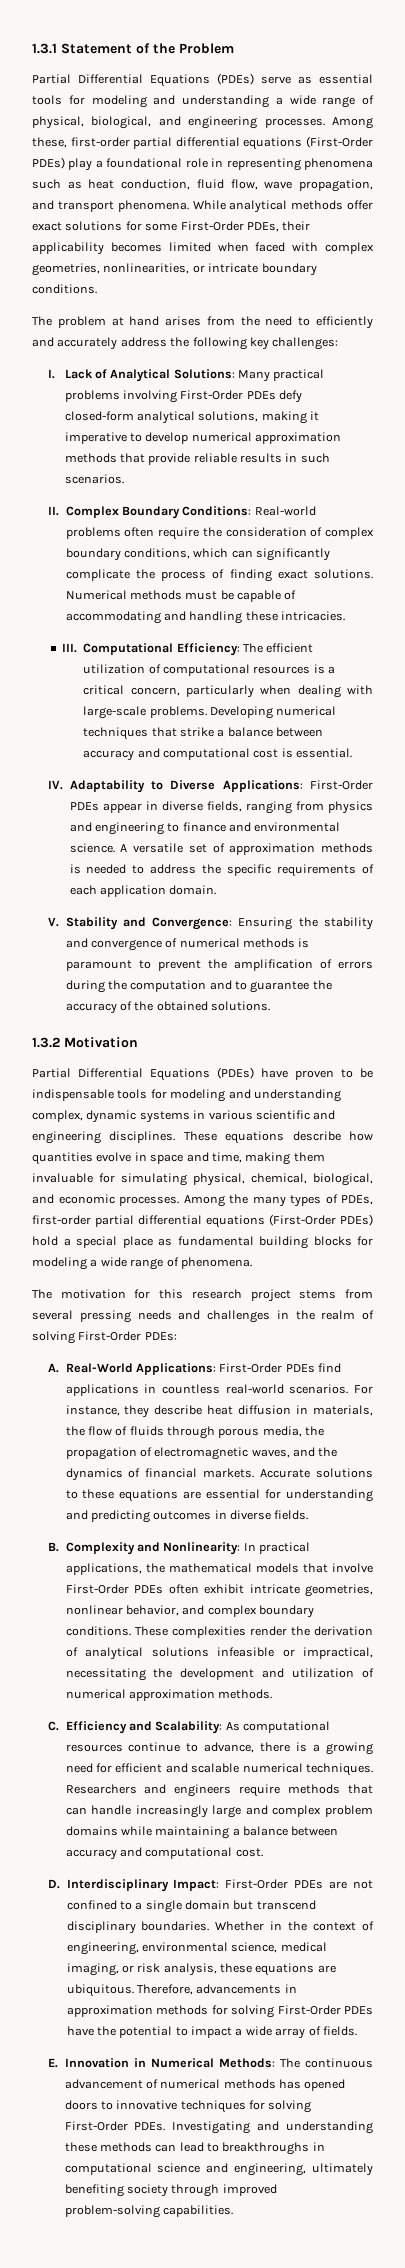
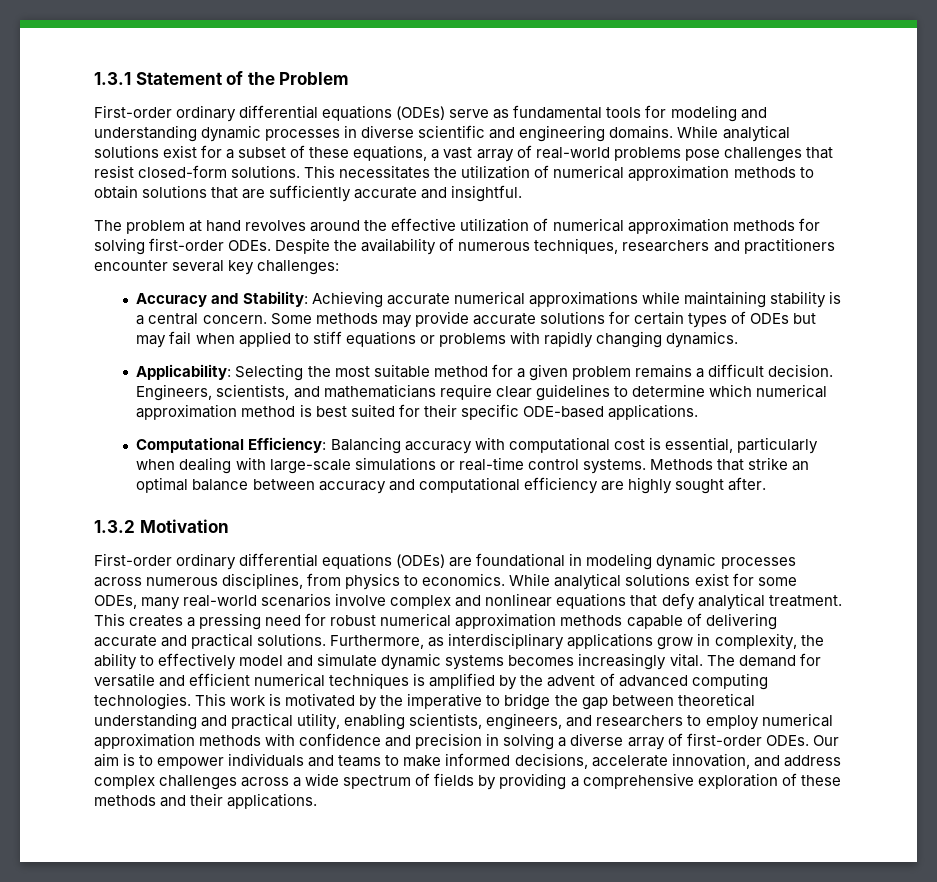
[32,73,254,87] Partial Differential Equations (PDEs) -> [94,105,446,122] First-order ordinary differential equations (ODEs)
[319,74,373,84] [32,95,374,108] [32,116,373,129] [32,136,373,150] [32,157,373,171] [32,179,374,192] [32,200,373,213] [32,221,311,232] [32,242,374,255] [32,263,317,276] [32,284,97,294] [32,316,373,329] [32,337,339,350] [48,369,325,382] [64,390,303,403] [64,411,320,424] [64,432,342,444] [64,453,330,465] [64,474,124,484] [48,506,316,519] [65,527,374,540] [65,548,331,561] [65,569,373,582] [65,590,297,602] [65,611,346,624] [62,643,314,656] [83,664,336,676] [83,685,180,696] essential tools for modeling and understanding a wide range of physical, biological, and engineering processes. Among these, first-order partial differential equations (First-Order PDEs) play a foundational role in representing phenomena such as heat conduction, fluid flow, wave propagation, and transport phenomena. While analytical methods offer exact solutions for some First-Order PDEs, their applicability becomes limited when faced with complex geometries, nonlinearities, or intricate boundary conditions. // The problem at hand arises from the need to efficiently and accurately address the following key challenges: // I. Lack of Analytical Solutions: Many practical problems involving First-Order PDEs defy closed-form analytical solutions, making it imperative to develop numerical approximation methods that provide reliable results in such scenarios. // II. Complex Boundary Conditions: Real-world problems often require the consideration of complex boundary conditions, which can significantly complicate the process of finding exact solutions. Numerical methods must be capable of accommodating and handling these intricacies. // III. Computational Efficiency: The efficient utilization of computational resources is a critical concern, -> [513,105,767,122] [94,125,790,142] [94,145,833,162] [94,165,814,181] [94,185,523,202] [94,218,820,234] [94,238,835,255] [94,260,340,275] [136,291,841,308] [136,311,817,328] [136,331,739,348] [136,364,834,381] [136,384,827,401] [136,404,698,420] [136,437,733,454] fundamental tools for modeling and understanding dynamic processes in diverse scientific and engineering domains. While analytical solutions exist for a subset of these equations, a vast array of real-world problems pose challenges that resist closed-form solutions. This necessitates the utilization of numerical approximation methods to obtain solutions that are sufficiently accurate and insightful. // The problem at hand revolves around the effective utilization of numerical approximation methods for solving first-order ODEs. Despite the availability of numerous techniques, researchers and practitioners encounter several key challenges: // Accuracy and Stability: Achieving accurate numerical approximations while maintaining stability is a central concern. Some methods may provide accurate solutions for certain types of ODEs but may fail when applied to stiff equations or problems with rapidly changing dynamics. // Applicability: Selecting the most suitable method for a given problem remains a difficult decision. Engineers, scientists, and mathematicians require clear guidelines to determine which numerical approximation method is best suited for their specific ODE-based applications. // Computational Efficiency: Balancing accuracy with computational cost is essential,
[149,706,337,719] [83,727,324,740] [83,748,353,761] [48,780,373,793] [69,801,373,814] [69,822,341,835] [69,843,373,855] [69,864,374,877] [69,885,217,897] [48,917,373,930] [65,938,310,951] [65,959,373,971] [65,980,332,993] [65,1001,271,1014] [32,1037,138,1048] [32,1067,373,1081] [32,1089,341,1102] [32,1110,336,1123] [32,1131,373,1144] [32,1152,325,1165] [32,1173,373,1186] [32,1194,373,1207] [32,1214,373,1228] [32,1236,373,1249] [32,1257,252,1270] [32,1289,374,1302] [32,1310,374,1323] [32,1331,177,1344] [48,1363,342,1375] [65,1384,373,1396] [65,1405,373,1418] [65,1426,325,1439] [65,1447,338,1460] [65,1468,373,1481] [65,1489,373,1502] [65,1510,309,1523] [48,1542,311,1555] [65,1563,373,1575] [65,1584,374,1597] [65,1605,315,1618] [65,1626,373,1638] [65,1647,373,1660] [65,1668,374,1681] [65,1689,273,1701] [48,1721,331,1734] [65,1742,373,1755] [65,1763,373,1776] [65,1784,373,1797] [65,1805,373,1818] [65,1826,339,1839] [65,1847,263,1860] [48,1879,373,1892] [66,1900,316,1913] [66,1921,374,1934] [66,1942,327,1955] [66,1963,336,1976] [66,1984,297,1997] [66,2005,374,2018] [66,2026,357,2039] [48,2058,373,2068] [64,2079,346,2091] [64,2100,312,2113] [64,2121,373,2134] [64,2142,325,2155] [64,2163,373,2176] [64,2184,277,2197] [64,2205,233,2218] problems. Developing numerical techniques that strike a balance between accuracy and computational cost is essential. // IV. Adaptability to Diverse Applications: First-Order PDEs appear in diverse fields, ranging from physics and engineering to finance and environmental science. A versatile set of approximation methods is needed to address the specific requirements of each application domain. // V. Stability and Convergence: Ensuring the stability and convergence of numerical methods is paramount to prevent the amplification of errors during the computation and to guarantee the accuracy of the obtained solutions. // 1.3.2 Motivation // Partial Differential Equations (PDEs) have proven to be indispensable tools for modeling and understanding complex, dynamic systems in various scientific and engineering disciplines. These equations describe how quantities evolve in space and time, making them invaluable for simulating physical, chemical, biological, and economic processes. Among the many types of PDEs, first-order partial differential equations (First-Order PDEs) hold a special place as fundamental building blocks for modeling a wide range of phenomena. // The motivation for this research project stems from several pressing needs and challenges in the realm of solving First-Order PDEs: // A. Real-World Applications: First-Order PDEs find applications in countless real-world scenarios. For instance, they describe heat diffusion in materials, the flow of fluids through porous media, the propagation of electromagnetic waves, and the dynamics of financial markets. Accurate solutions to these equations are essential for understanding and predicting outcomes in diverse fields. // B. Complexity and Nonlinearity: In practical applications, the mathematical models that involve First-Order PDEs often exhibit intricate geometries, nonlinear behavior, and complex boundary conditions. These complexities render the derivation of analytical solutions infeasible or impractical, necessitating the development and utilization of numerical approximation methods. // C. Efficiency and Scalability: As computational resources continue to advance, there is a growing need for efficient and scalable numerical techniques. Researchers and engineers require methods that can handle increasingly large and complex problem domains while maintaining a balance between accuracy and computational cost. // D. Interdisciplinary Impact: First-Order PDEs are not confined to a single domain but transcend disciplinary boundaries. Whether in the context of engineering, environmental science, medical imaging, or risk analysis, these equations are ubiquitous. Therefore, advancements in approximation methods for solving First-Order PDEs have the potential to impact a wide array of fields. // E. Innovation in Numerical Methods: The continuous advancement of numerical methods has opened doors to innovative techniques for solving First-Order PDEs. Investigating and understanding these methods can lead to breakthroughs in computational science and engineering, ultimately benefiting society through improved problem-solving capabilities. -> [354,457,810,474] [136,477,766,494] [94,519,229,533] [94,553,796,570] [94,573,797,590] [94,593,842,610] [94,613,777,630] [94,633,824,650] [94,653,821,670] [94,673,768,690] [94,693,755,710] [94,713,833,730] [94,733,839,750] [94,753,841,769] [94,773,841,790] [94,793,318,809] simulations or real-time control systems. Methods that strike an optimal balance between accuracy and computational efficiency are highly sought after. // 1.3.2 Motivation // First-order ordinary differential equations (ODEs) are foundational in modeling dynamic processes across numerous disciplines, from physics to economics. While analytical solutions exist for some ODEs, many real-world scenarios involve complex and nonlinear equations that defy analytical treatment. This creates a pressing need for robust numerical approximation methods capable of delivering accurate and practical solutions. Furthermore, as interdisciplinary applications grow in complexity, the ability to effectively model and simulate dynamic systems becomes increasingly vital. The demand for versatile and efficient numerical techniques is amplified by the advent of advanced computing technologies. This work is motivated by the imperative to bridge the gap between theoretical understanding and practical utility, enabling scientists, engineers, and researchers to employ numerical approximation methods with confidence and precision in solving a diverse array of first-order ODEs. Our aim is to empower individuals and teams to make informed decisions, accelerate innovation, and address complex challenges across a wide spectrum of fields by providing a comprehensive exploration of these methods and their applications.

